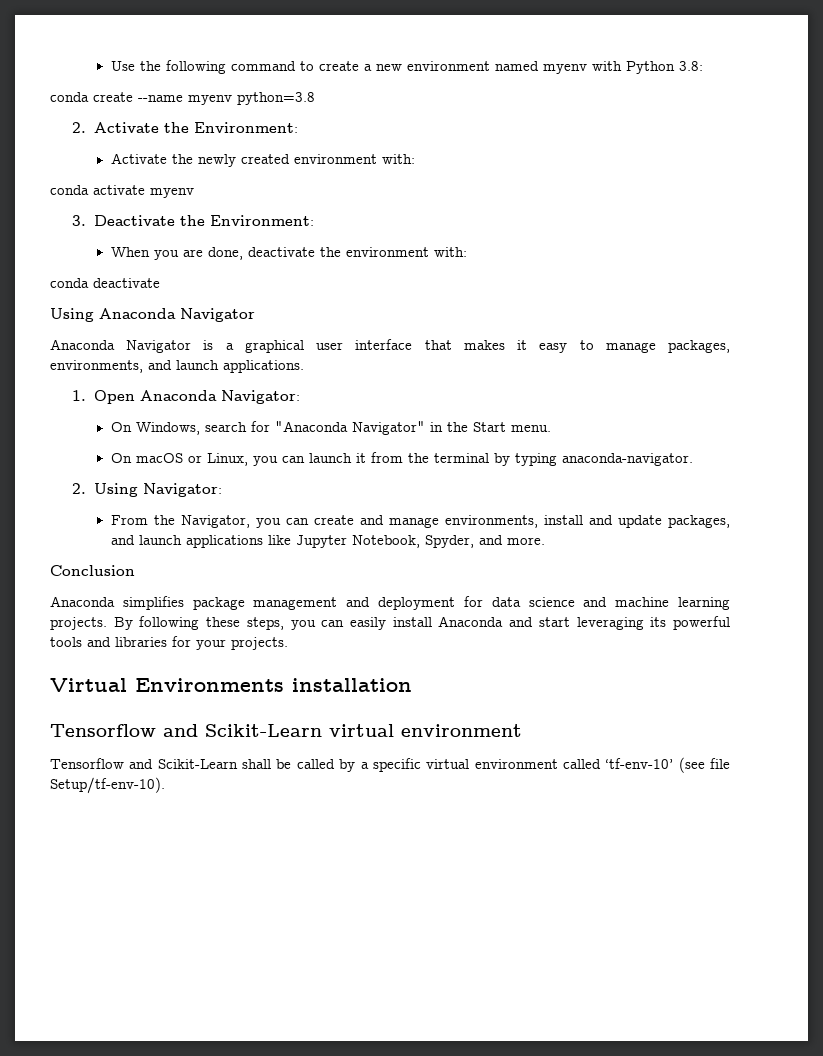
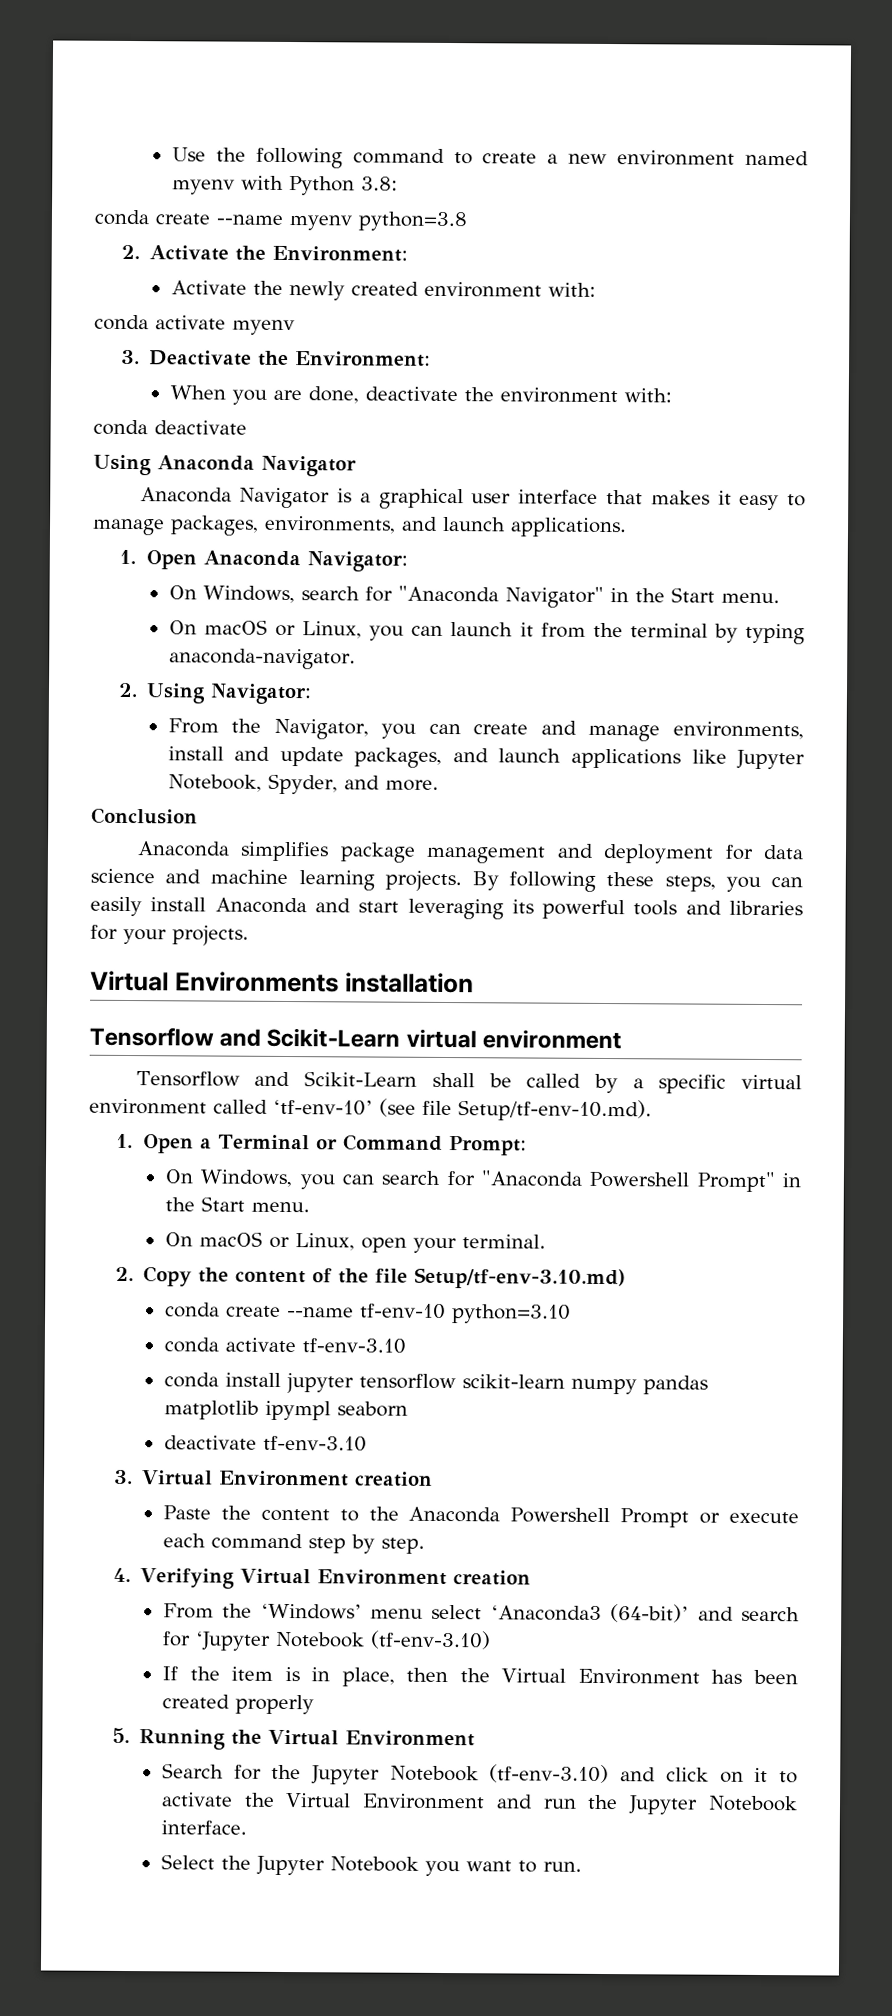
[50,777,165,794] Setup/tf-env-10). -> [458,1099,652,1122] [116,1133,528,1156] [164,1169,801,1193] [164,1196,310,1213] [164,1231,546,1254] [115,1266,627,1290] [164,1302,571,1324] [163,1337,406,1354] [163,1372,708,1395] [163,1400,408,1421] [163,1435,367,1452] [114,1469,434,1487] [162,1505,799,1528] [162,1533,425,1554] [113,1567,532,1589] [162,1603,801,1623] [161,1630,491,1651] [161,1666,798,1687] [161,1694,314,1715] [112,1727,476,1750] [161,1763,798,1785] [160,1792,798,1815] [160,1820,247,1835] [160,1854,582,1877] Setup/tf-env-10.md). // 1. Open a Terminal or Command Prompt: // On Windows, you can search for "Anaconda Powershell Prompt" in the Start menu. // On macOS or Linux, open your terminal. // 2. Copy the content of the file Setup/tf-env-3.10.md) // conda create --name tf-env-10 python=3.10 // conda activate tf-env-3.10 // conda install jupyter tensorflow scikit-learn numpy pandas matplotlib ipympl seaborn // deactivate tf-env-3.10 // 3. Virtual Environment creation // Paste the content to the Anaconda Powershell Prompt or execute each command step by step. // 4. Verifying Virtual Environment creation // From the ‘Windows’ menu select ‘Anaconda3 (64-bit)’ and search for ‘Jupyter Notebook (tf-env-3.10) // If the item is in place, then the Virtual Environment has been created properly // 5. Running the Virtual Environment // Search for the Jupyter Notebook (tf-env-3.10) and click on it to activate the Virtual Environment and run the Jupyter Notebook interface. // Select the Jupyter Notebook you want to run.

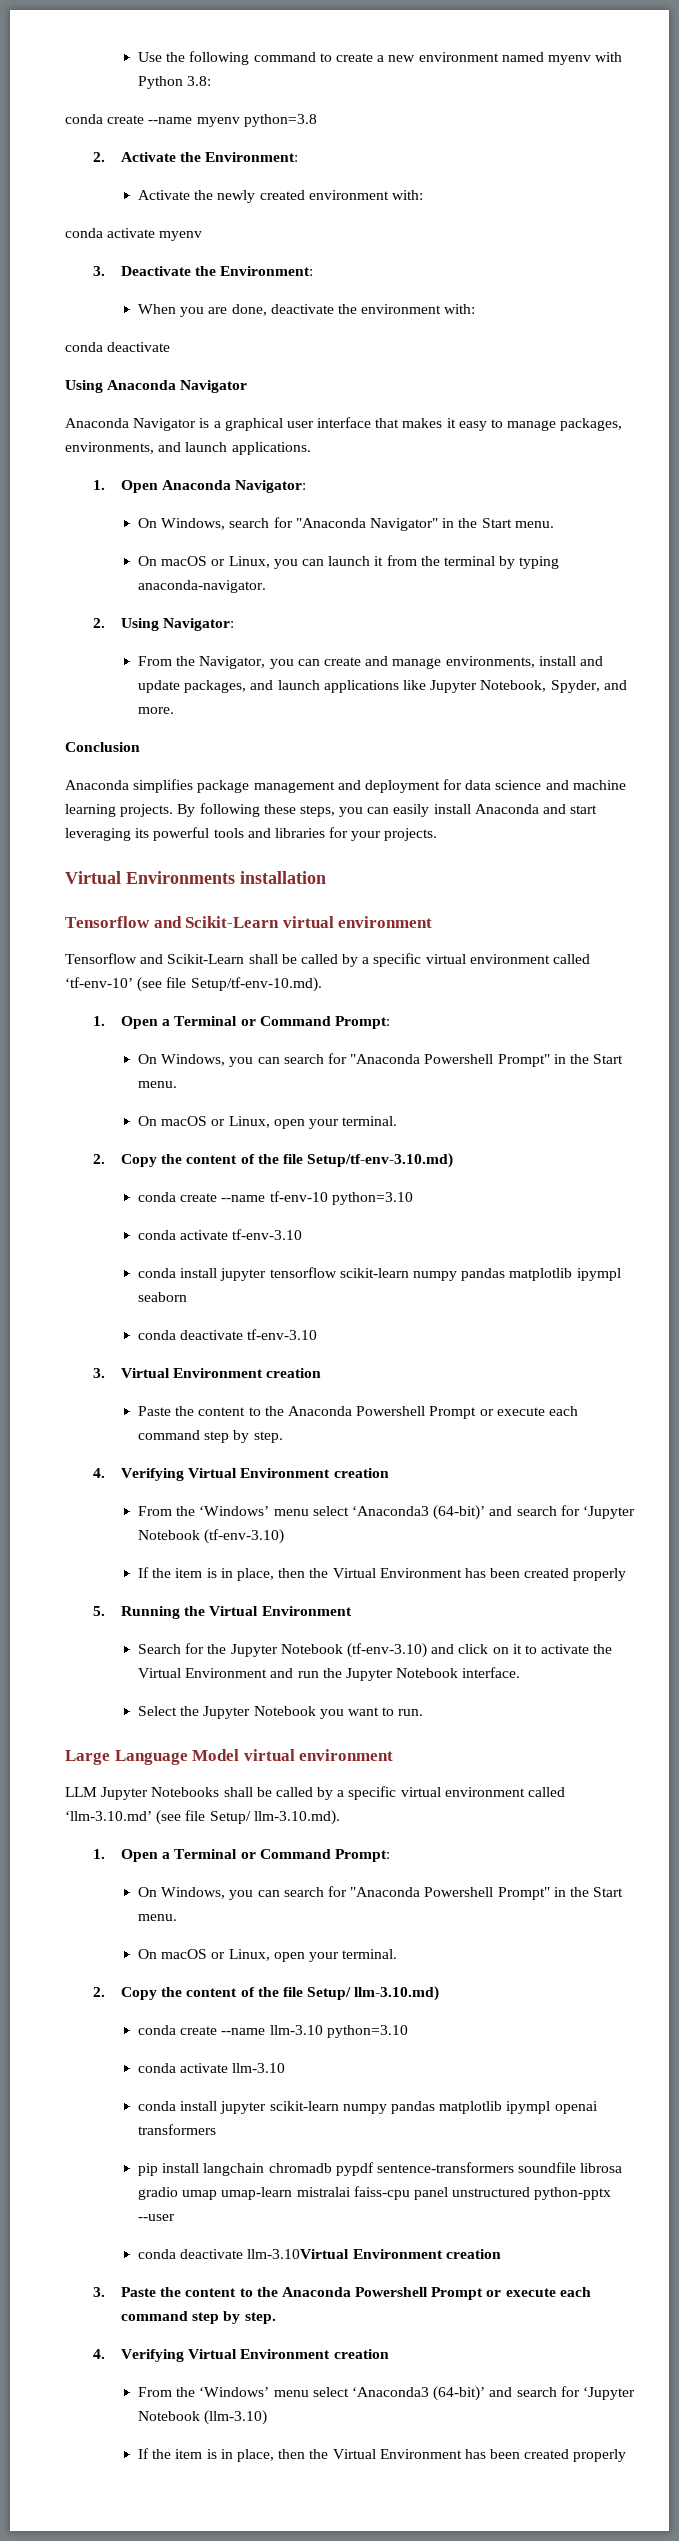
(408, 1409) none -> [138,1330,177,1340] conda
(582, 1866) none -> [65,1749,394,1765] [65,1786,566,1800] [65,1810,340,1825] [92,1849,390,1862] [138,1886,624,1900] [138,1914,178,1921] [138,1949,398,1962] [92,1986,440,2001] [138,2025,408,2038] [138,2063,286,2073] [138,2101,598,2114] [138,2124,217,2135] [138,2162,623,2176] [138,2186,612,2200] [138,2214,176,2221] [138,2249,501,2259] [92,2287,591,2300] [120,2311,276,2324] [92,2349,389,2362] [138,2386,635,2401] [138,2410,268,2425] [138,2448,627,2462] // Large Language Model virtual environment // LLM Jupyter Notebooks shall be called by a specific virtual environment called ‘llm-3.10.md’ (see file Setup/ llm-3.10.md). // 1. Open a Terminal or Command Prompt: // On Windows, you can search for "Anaconda Powershell Prompt" in the Start menu. // On macOS or Linux, open your terminal. // 2. Copy the content of the file Setup/ llm-3.10.md) // conda create --name llm-3.10 python=3.10 // conda activate llm-3.10 // conda install jupyter scikit-learn numpy pandas matplotlib ipympl openai transformers // pip install langchain chromadb pypdf sentence-transformers soundfile librosa gradio umap umap-learn mistralai faiss-cpu panel unstructured python-pptx --user // conda deactivate llm-3.10Virtual Environment creation // 3. Paste the content to the Anaconda Powershell Prompt or execute each command step by step. // 4. Verifying Virtual Environment creation // From the ‘Windows’ menu select ‘Anaconda3 (64-bit)’ and search for ‘Jupyter Notebook (llm-3.10) // If the item is in place, then the Virtual Environment has been created properly

